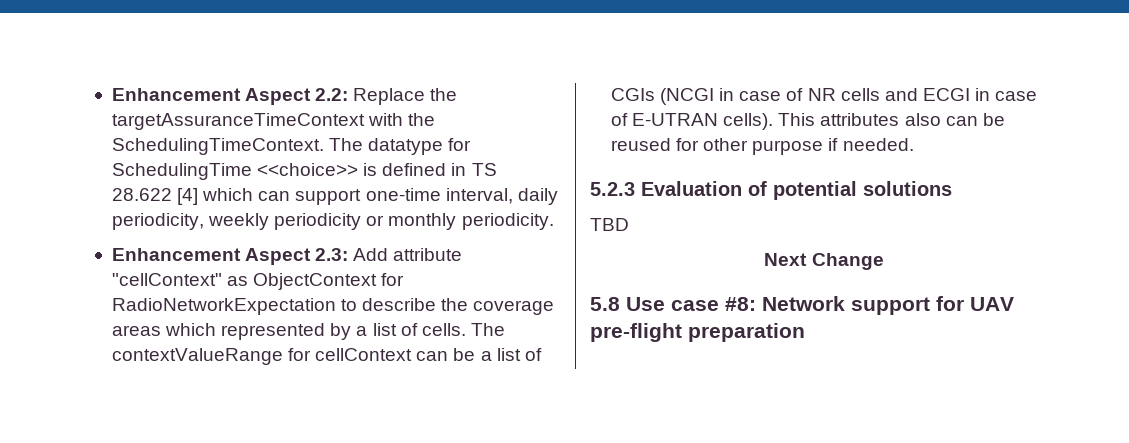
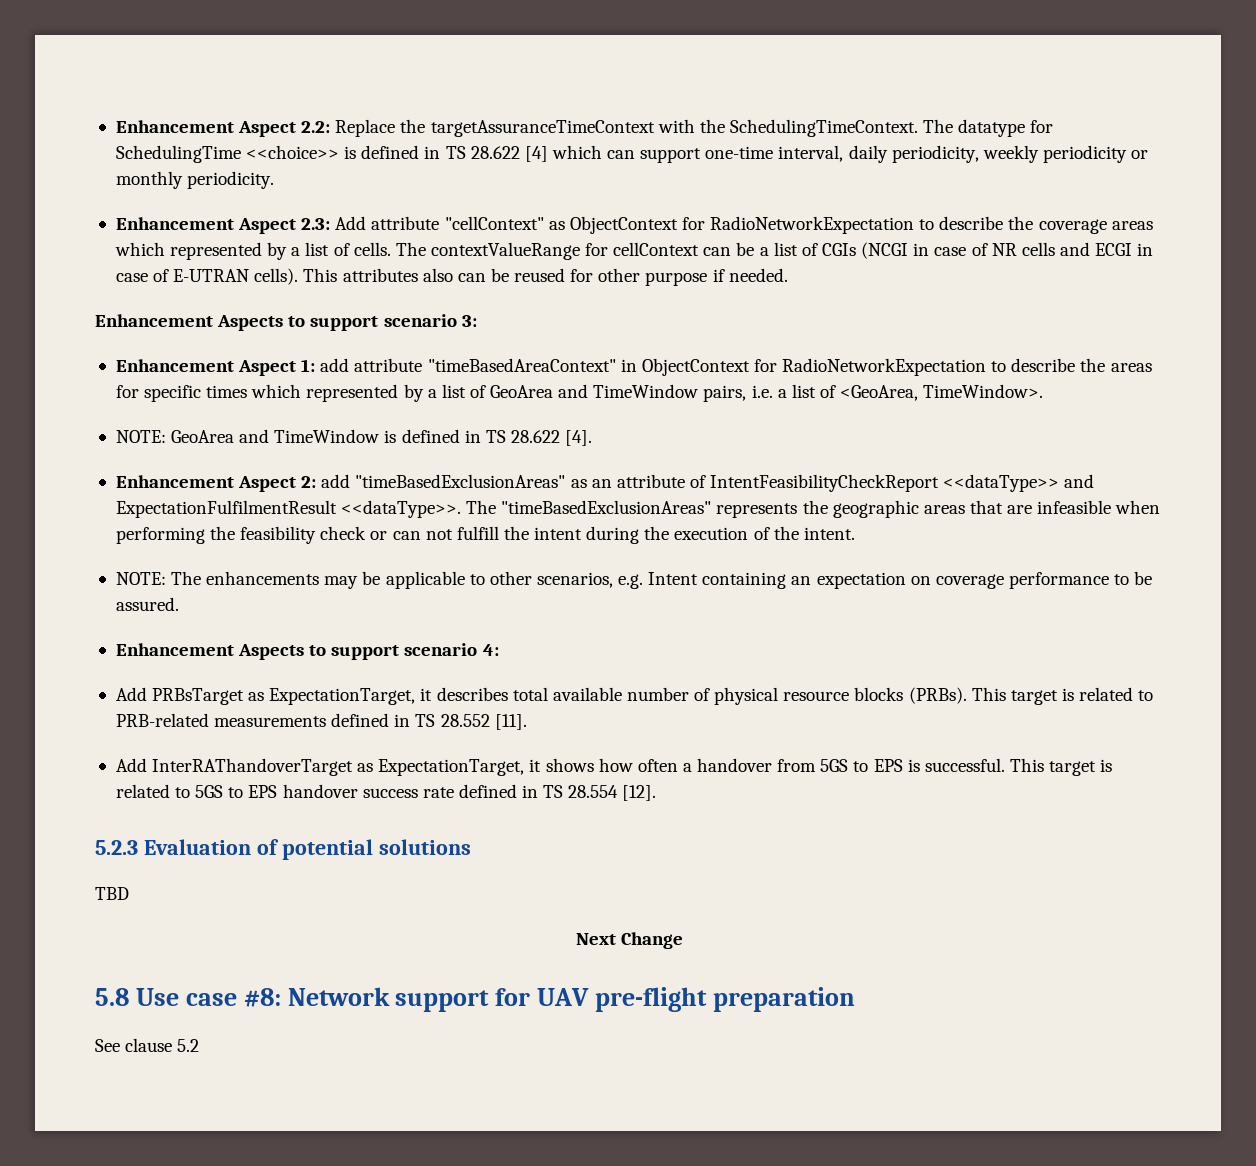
(914, 144) none -> [95,314,477,331] [115,358,1152,376] [115,384,1044,402] [115,429,593,446] [115,474,1095,492] [115,500,1161,518] [115,526,855,544] [115,571,1153,589] [115,597,179,611] [115,643,499,660] [115,687,1154,705] [115,713,527,730] [115,758,1113,776] [115,784,657,801] // Enhancement Aspects to support scenario 3: // Enhancement Aspect 1: add attribute "timeBasedAreaContext" in ObjectContext for RadioNetworkExpectation to describe the areas for specific times which represented by a list of GeoArea and TimeWindow pairs, i.e. a list of <GeoArea, TimeWindow>. // NOTE: GeoArea and TimeWindow is defined in TS 28.622 [4]. // Enhancement Aspect 2: add "timeBasedExclusionAreas" as an attribute of IntentFeasibilityCheckReport <<dataType>> and ExpectationFulfilmentResult <<dataType>>. The "timeBasedExclusionAreas" represents the geographic areas that are infeasible when performing the feasibility check or can not fulfill the intent during the execution of the intent. // NOTE: The enhancements may be applicable to other scenarios, e.g. Intent containing an expectation on coverage performance to be assured. // Enhancement Aspects to support scenario 4: // Add PRBsTarget as ExpectationTarget, it describes total available number of physical resource blocks (PRBs). This target is related to PRB-related measurements defined in TS 28.552 [11]. // Add InterRAThandoverTarget as ExpectationTarget, it shows how often a handover from 5GS to EPS is successful. This target is related to 5GS to EPS handover success rate defined in TS 28.554 [12].
(805, 332) none -> [95,1038,200,1052] // See clause 5.2

